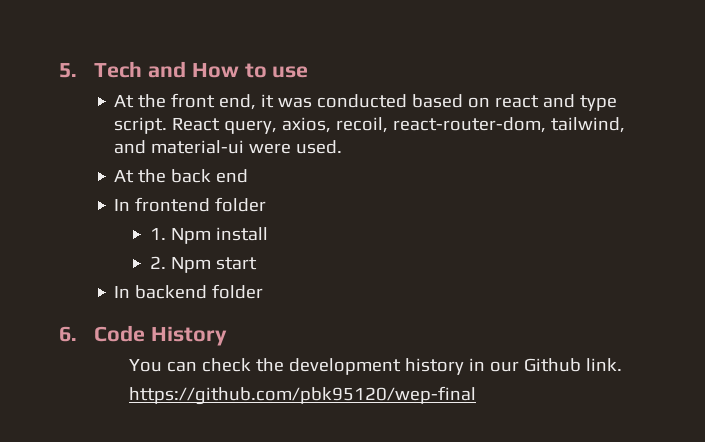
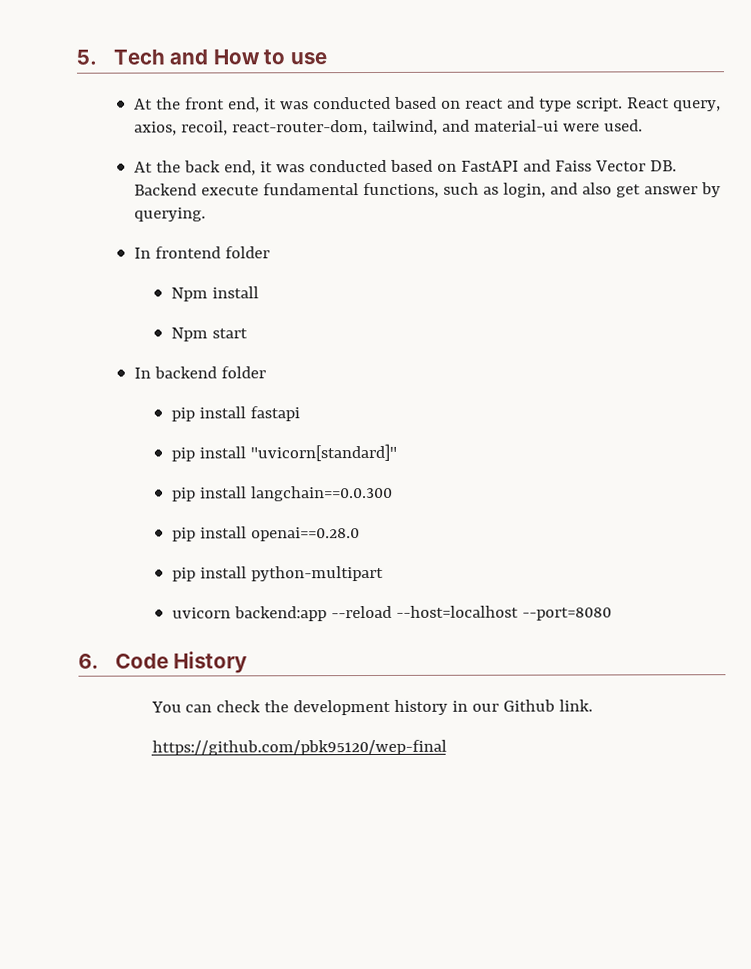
[216,169,249,183] end -> [224,159,678,176] [134,182,722,199] [134,207,207,222] end, it was conducted based on FastAPI and Faiss Vector DB. Backend execute fundamental functions, such as login, and also get answer by querying.
[149,228,166,240] 1. -> (271, 252) none
[149,256,166,269] 2. -> (259, 292) none
(264, 291) none -> [170,406,300,422] [170,443,397,462] [171,485,393,502] [171,526,360,542] [171,565,384,582] [171,605,612,622] // pip install fastapi // pip install "uvicorn[standard]" // pip install langchain==0.0.300 // pip install openai==0.28.0 // pip install python-multipart // uvicorn backend:app --reload --host=localhost --port=8080

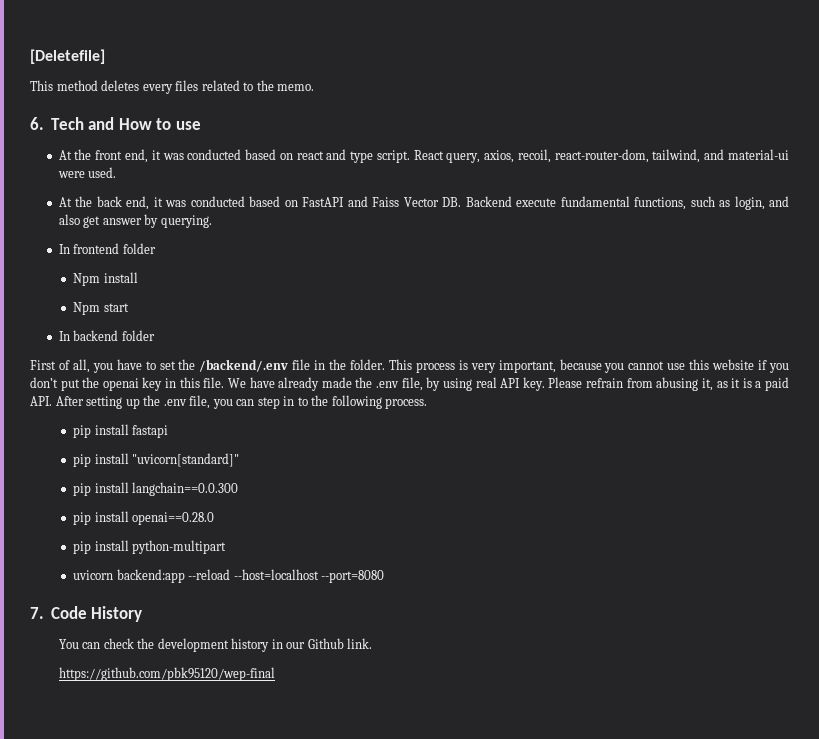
[76,49,97,65] 5. -> [30,49,105,64] [30,80,315,94] [30,117,44,130] [Deletefile] // This method deletes every files related to the memo. // 6.
(267, 372) none -> [30,359,789,373] [30,377,790,391] [30,395,428,409] // First of all, you have to set the /backend/.env file in the folder. This process is very important, because you cannot use this website if you don’t put the openai key in this file. We have already made the .env file, by using real API key. Please refrain from abusing it, as it is a paid API. After setting up the .env file, you can step in to the following process.
[78,653,99,669] 6. -> [30,607,44,619] 7.

